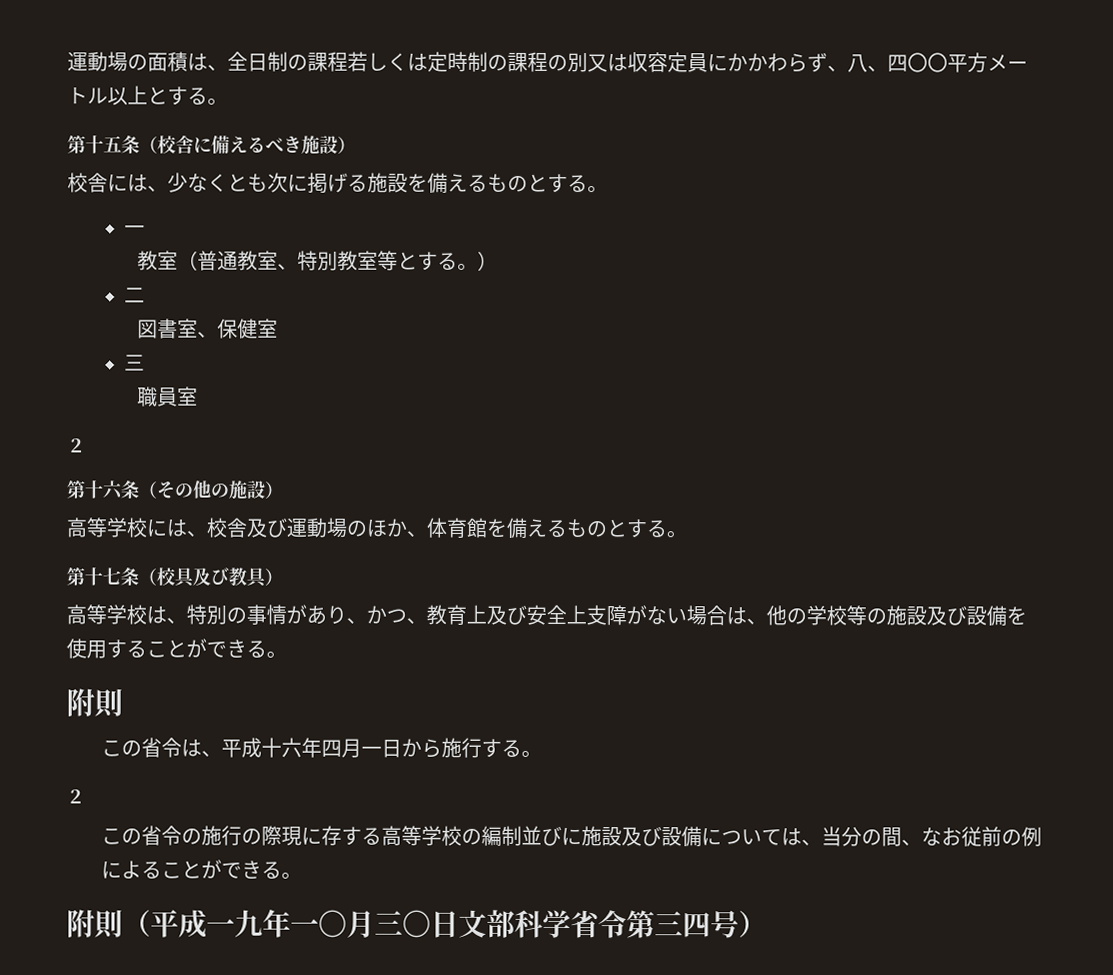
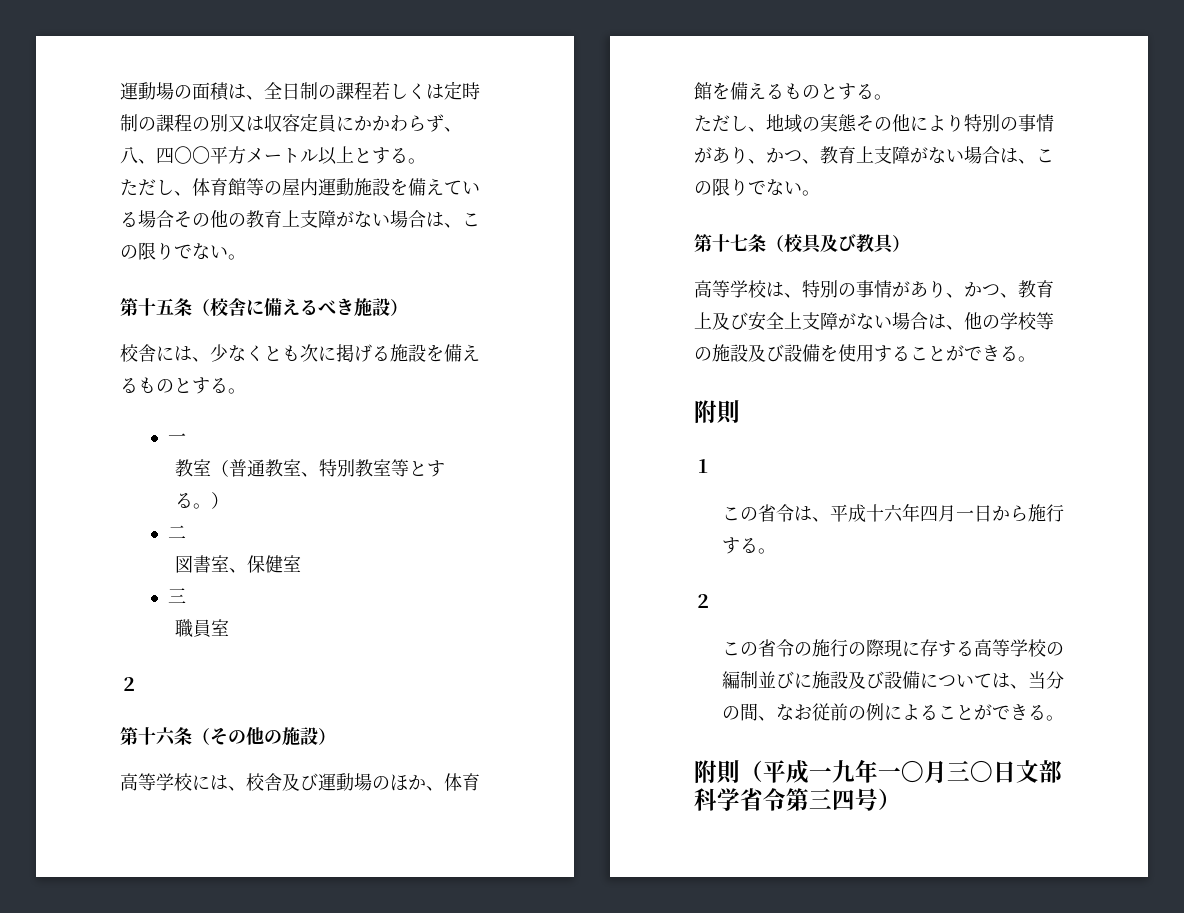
(228, 101) none -> [120,178,480,196] [120,210,480,228] [120,242,246,260] // ただし、体育館等の屋内運動施設を備えている場合その他の教育上支障がない場合は、この限りでない。
(687, 534) none -> [694,114,1054,133] [694,146,1054,164] [694,178,820,196] // ただし、地域の実態その他により特別の事情があり、かつ、教育上支障がない場合は、この限りでない。
(123, 703) none -> [694,459,712,473] // １

